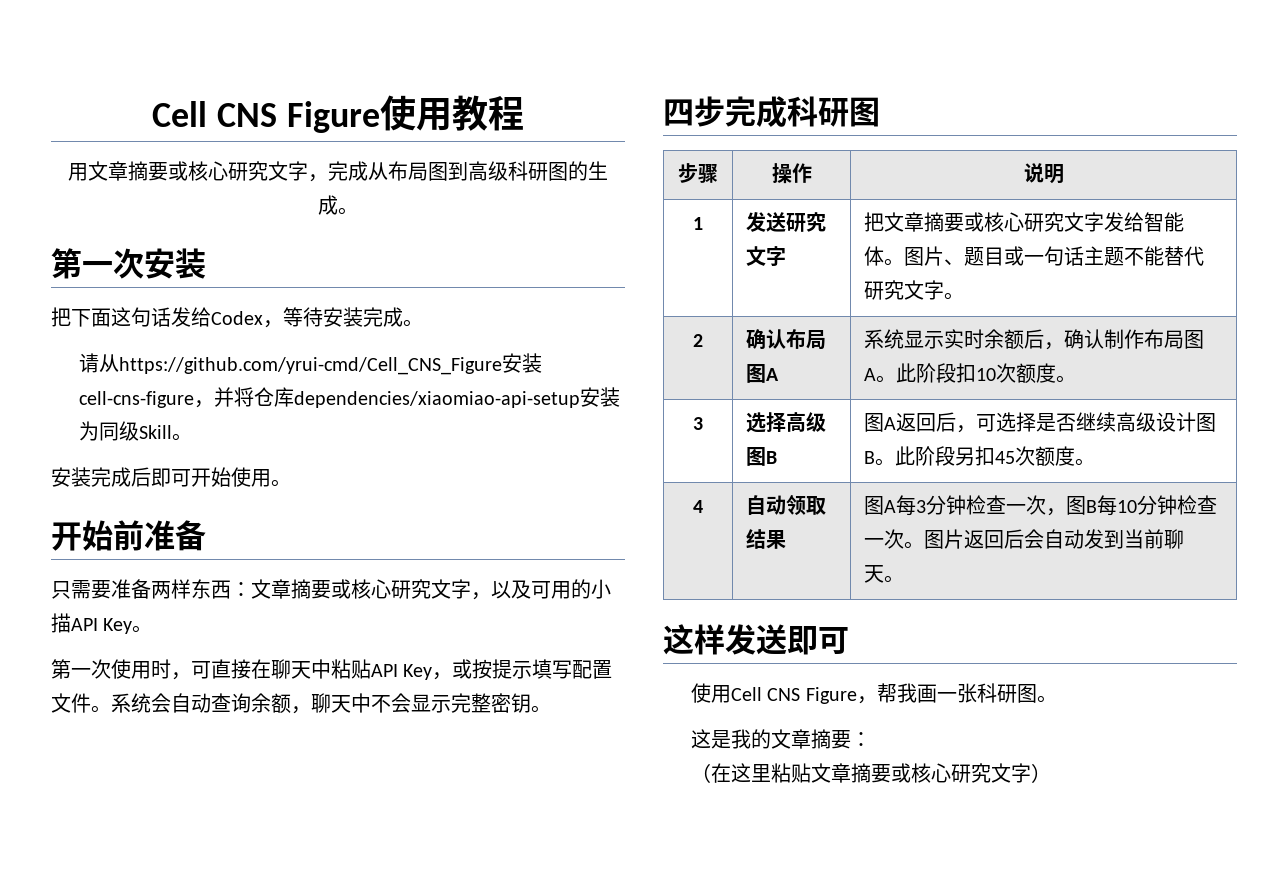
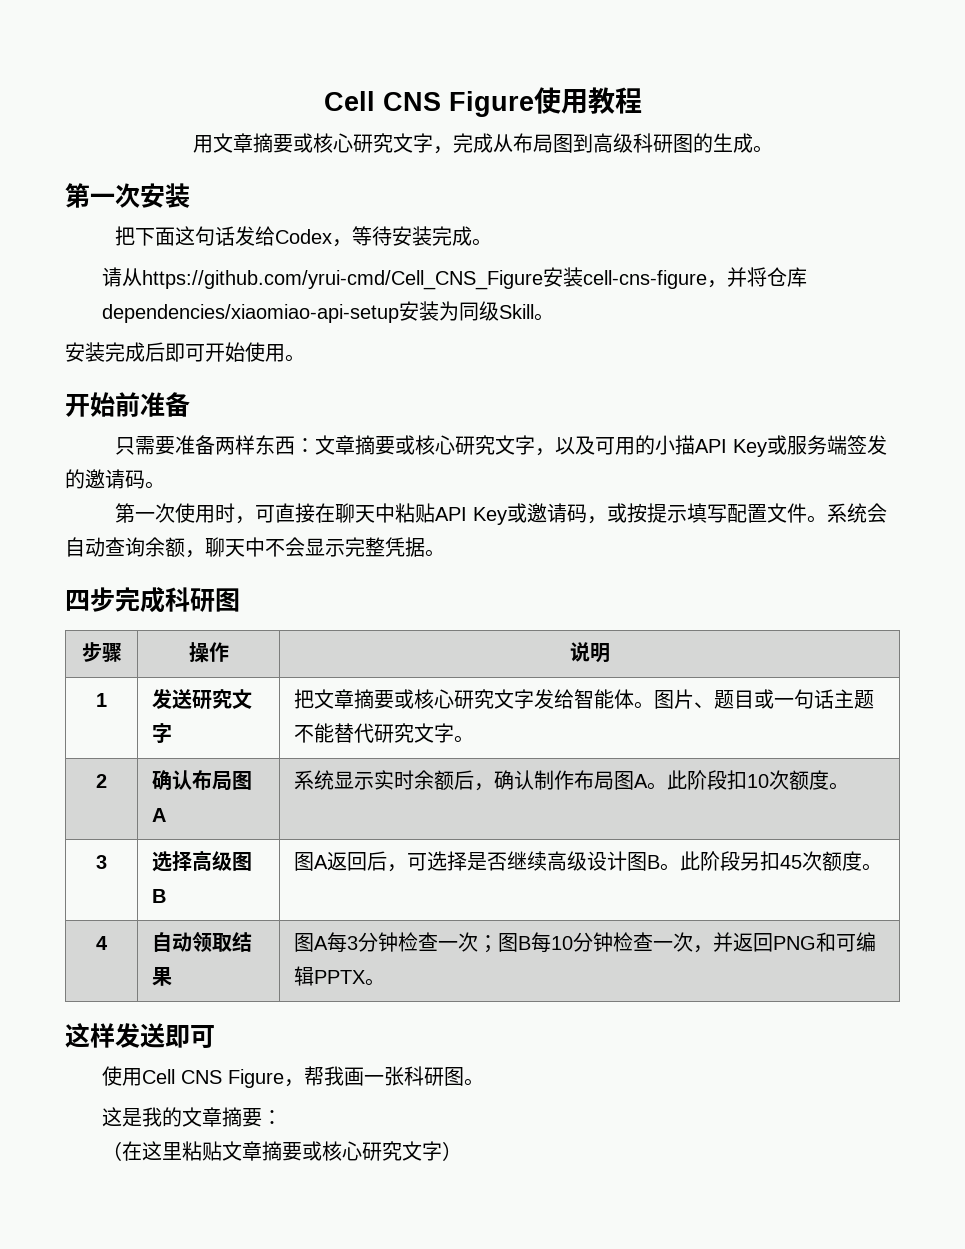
(133, 626) none -> [767,435,888,455] [65,469,145,489] 或服务端签发的邀请码
(433, 672) none -> [507,503,588,523] 或邀请码
[491,693,531,713] 密钥 -> [385,537,425,557] 凭据
[1046,508,1067,516] ， -> [477,935,498,953] ；
[904,529,1185,549] [864,565,885,583] 。图片返回后会自动发到当前聊天 -> [692,932,876,953] [293,966,365,986] ，并返回PNG和可编辑PPTX

